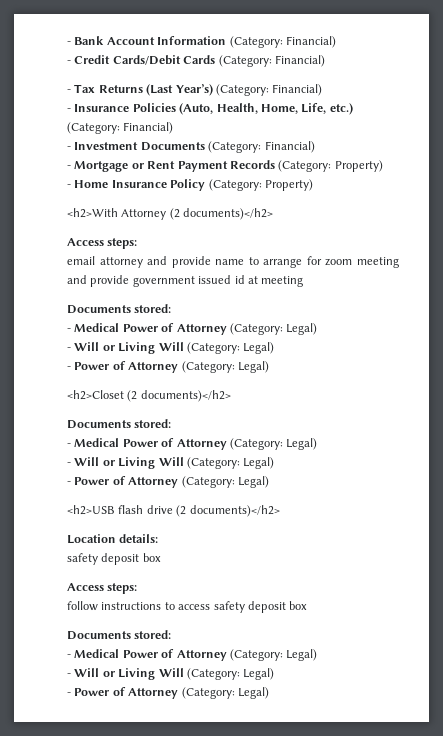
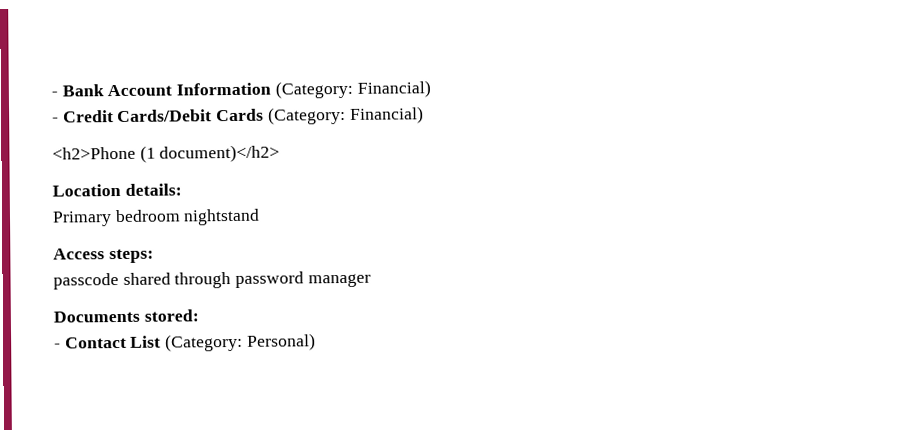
[67,84,323,96] [67,103,353,115] [67,122,174,134] [67,141,315,153] [67,160,383,172] [67,179,313,191] [67,208,274,220] [67,238,138,249] [67,256,399,268] [67,275,304,287] [67,304,172,314] [67,323,318,335] [67,342,275,354] [67,361,269,373] [67,390,231,402] [67,419,172,429] [67,438,318,450] [67,457,275,469] [67,476,269,488] [67,505,280,517] [67,534,159,544] [67,553,161,565] [67,583,138,594] [67,601,308,613] [67,630,172,640] [67,649,318,661] [67,668,275,680] [67,687,269,699] - Tax Returns (Last Year’s) (Category: Financial) // - Insurance Policies (Auto, Health, Home, Life, etc.) (Category: Financial) // - Investment Documents (Category: Financial) // - Mortgage or Rent Payment Records (Category: Property) // - Home Insurance Policy (Category: Property) // <h2>With Attorney (2 documents)</h2> // Access steps: // email attorney and provide name to arrange for zoom meeting and provide government issued id at meeting // Documents stored: // - Medical Power of Attorney (Category: Legal) // - Will or Living Will (Category: Legal) // - Power of Attorney (Category: Legal) // <h2>Closet (2 documents)</h2> // Documents stored: // - Medical Power of Attorney (Category: Legal) // - Will or Living Will (Category: Legal) // - Power of Attorney (Category: Legal) // <h2>USB flash drive (2 documents)</h2> // Location details: // safety deposit box // Access steps: // follow instructions to access safety deposit box // Documents stored: // - Medical Power of Attorney (Category: Legal) // - Will or Living Will (Category: Legal) // - Power of Attorney (Category: Legal) -> [52,144,281,163] [52,183,182,197] [52,208,261,227] [53,248,154,264] [53,271,371,290] [53,309,199,323] [54,333,316,352] <h2>Phone (1 document)</h2> // Location details: // Primary bedroom nightstand // Access steps: // passcode shared through password manager // Documents stored: // - Contact List (Category: Personal)

